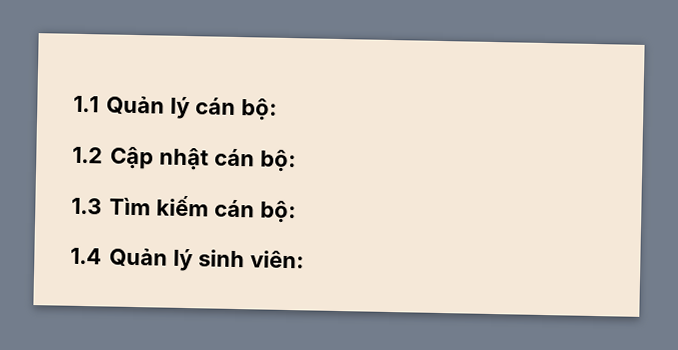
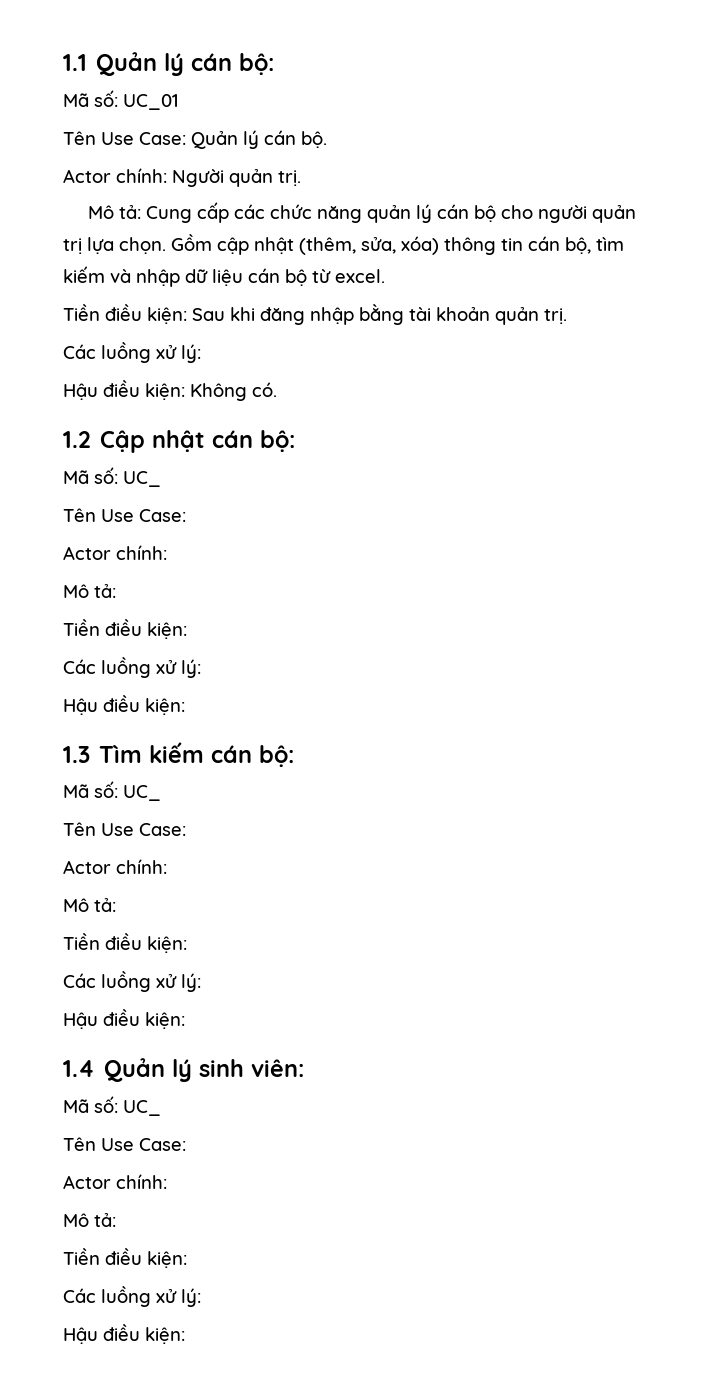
(277, 109) none -> [63,90,179,110] [63,130,327,149] [63,168,301,187] [88,202,637,223] [63,234,624,255] [63,266,385,287] [63,304,567,325] [63,342,201,363] [63,380,277,401] // Mã số: UC_01 // Tên Use Case: Quản lý cán bộ. // Actor chính: Người quản trị. // Mô tả: Cung cấp các chức năng quản lý cán bộ cho người quản trị lựa chọn. Gồm cập nhật (thêm, sửa, xóa) thông tin cán bộ, tìm kiếm và nhập dữ liệu cán bộ từ excel. // Tiền điều kiện: Sau khi đăng nhập bằng tài khoản quản trị. // Các luồng xử lý: // Hậu điều kiện: Không có.
(296, 161) none -> [63,467,161,487] [63,508,186,522] [63,545,167,560] [63,584,116,598] [63,619,187,639] [63,657,201,678] [63,695,185,715] // Mã số: UC_ // Tên Use Case: // Actor chính: // Mô tả: // Tiền điều kiện: // Các luồng xử lý: // Hậu điều kiện:
(296, 212) none -> [63,781,161,801] [63,822,186,836] [63,859,167,874] [63,898,116,912] [63,933,187,953] [63,971,201,992] [63,1009,185,1029] // Mã số: UC_ // Tên Use Case: // Actor chính: // Mô tả: // Tiền điều kiện: // Các luồng xử lý: // Hậu điều kiện:
(304, 259) none -> [63,1096,161,1116] [63,1137,186,1151] [63,1174,167,1189] [63,1213,116,1227] [63,1248,187,1268] [63,1286,201,1307] [63,1324,185,1344] // Mã số: UC_ // Tên Use Case: // Actor chính: // Mô tả: // Tiền điều kiện: // Các luồng xử lý: // Hậu điều kiện:

